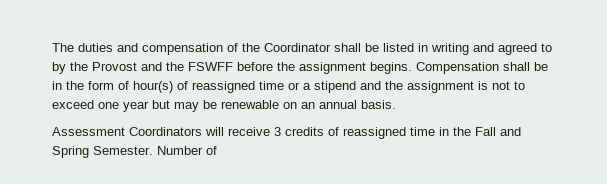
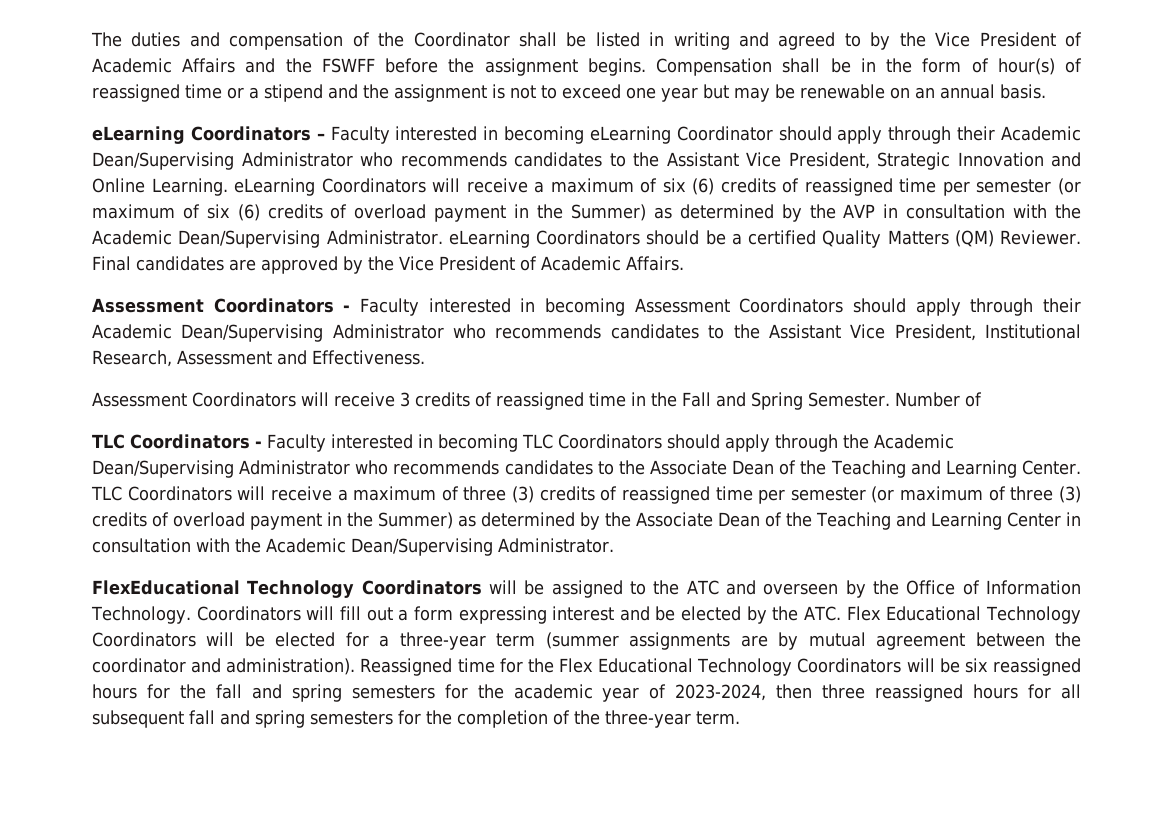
[92,62,137,71] Provost -> [935,32,1083,47] [92,58,236,73] Vice President of Academic Affairs
(396, 104) none -> [92,126,1081,144] [92,152,1081,170] [92,178,1081,196] [92,204,1082,222] [92,230,1082,248] [92,256,684,274] [92,298,1081,316] [92,324,1081,342] [92,350,425,367] // eLearning Coordinators – Faculty interested in becoming eLearning Coordinator should apply through their Academic Dean/Supervising Administrator who recommends candidates to the Assistant Vice President, Strategic Innovation and Online Learning. eLearning Coordinators will receive a maximum of six (6) credits of reassigned time per semester (or maximum of six (6) credits of overload payment in the Summer) as determined by the AVP in consultation with the Academic Dean/Supervising Administrator. eLearning Coordinators should be a certified Quality Matters (QM) Reviewer. Final candidates are approved by the Vice President of Academic Affairs. // Assessment Coordinators - Faculty interested in becoming Assessment Coordinators should apply through their Academic Dean/Supervising Administrator who recommends candidates to the Assistant Vice President, Institutional Research, Assessment and Effectiveness.
(217, 150) none -> [92,434,954,452] [92,460,1082,478] [91,486,1082,504] [92,512,1081,530] [92,538,614,556] [92,580,1081,598] [91,606,1082,624] [92,632,1081,650] [92,658,1081,676] [92,684,1082,702] [92,710,740,728] // TLC Coordinators - Faculty interested in becoming TLC Coordinators should apply through the Academic Dean/Supervising Administrator who recommends candidates to the Associate Dean of the Teaching and Learning Center. TLC Coordinators will receive a maximum of three (3) credits of reassigned time per semester (or maximum of three (3) credits of overload payment in the Summer) as determined by the Associate Dean of the Teaching and Learning Center in consultation with the Academic Dean/Supervising Administrator. // FlexEducational Technology Coordinators will be assigned to the ATC and overseen by the Office of Information Technology. Coordinators will fill out a form expressing interest and be elected by the ATC. Flex Educational Technology Coordinators will be elected for a three-year term (summer assignments are by mutual agreement between the coordinator and administration). Reassigned time for the Flex Educational Technology Coordinators will be six reassigned hours for the fall and spring semesters for the academic year of 2023-2024, then three reassigned hours for all subsequent fall and spring semesters for the completion of the three-year term.

